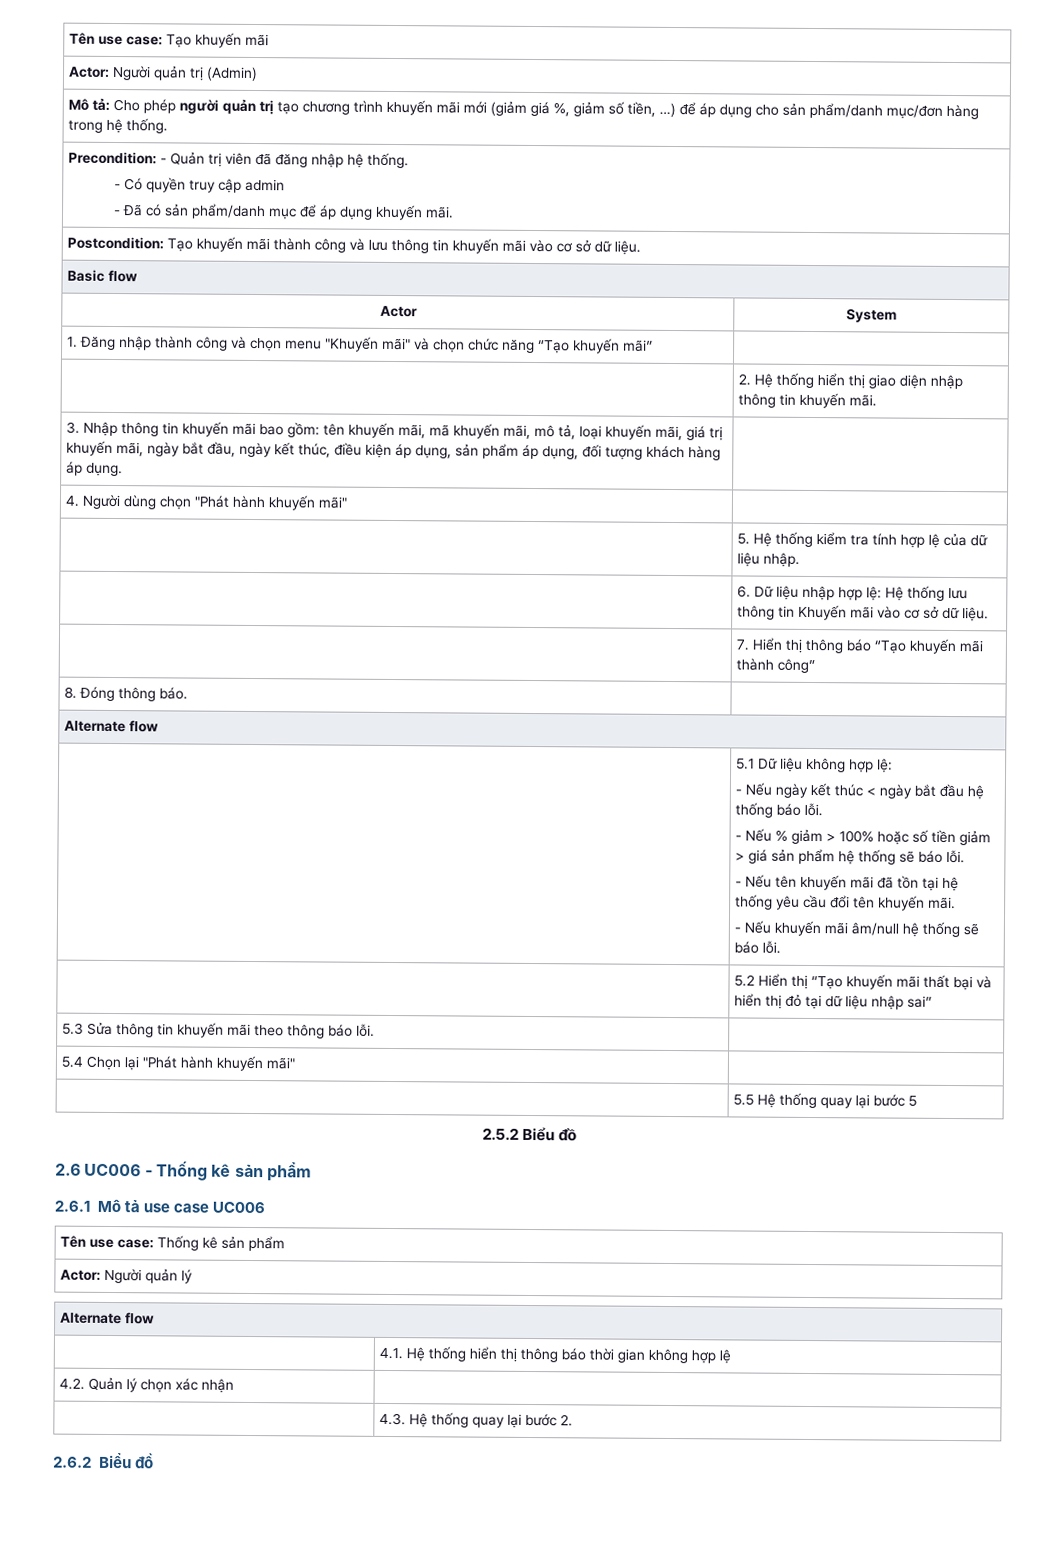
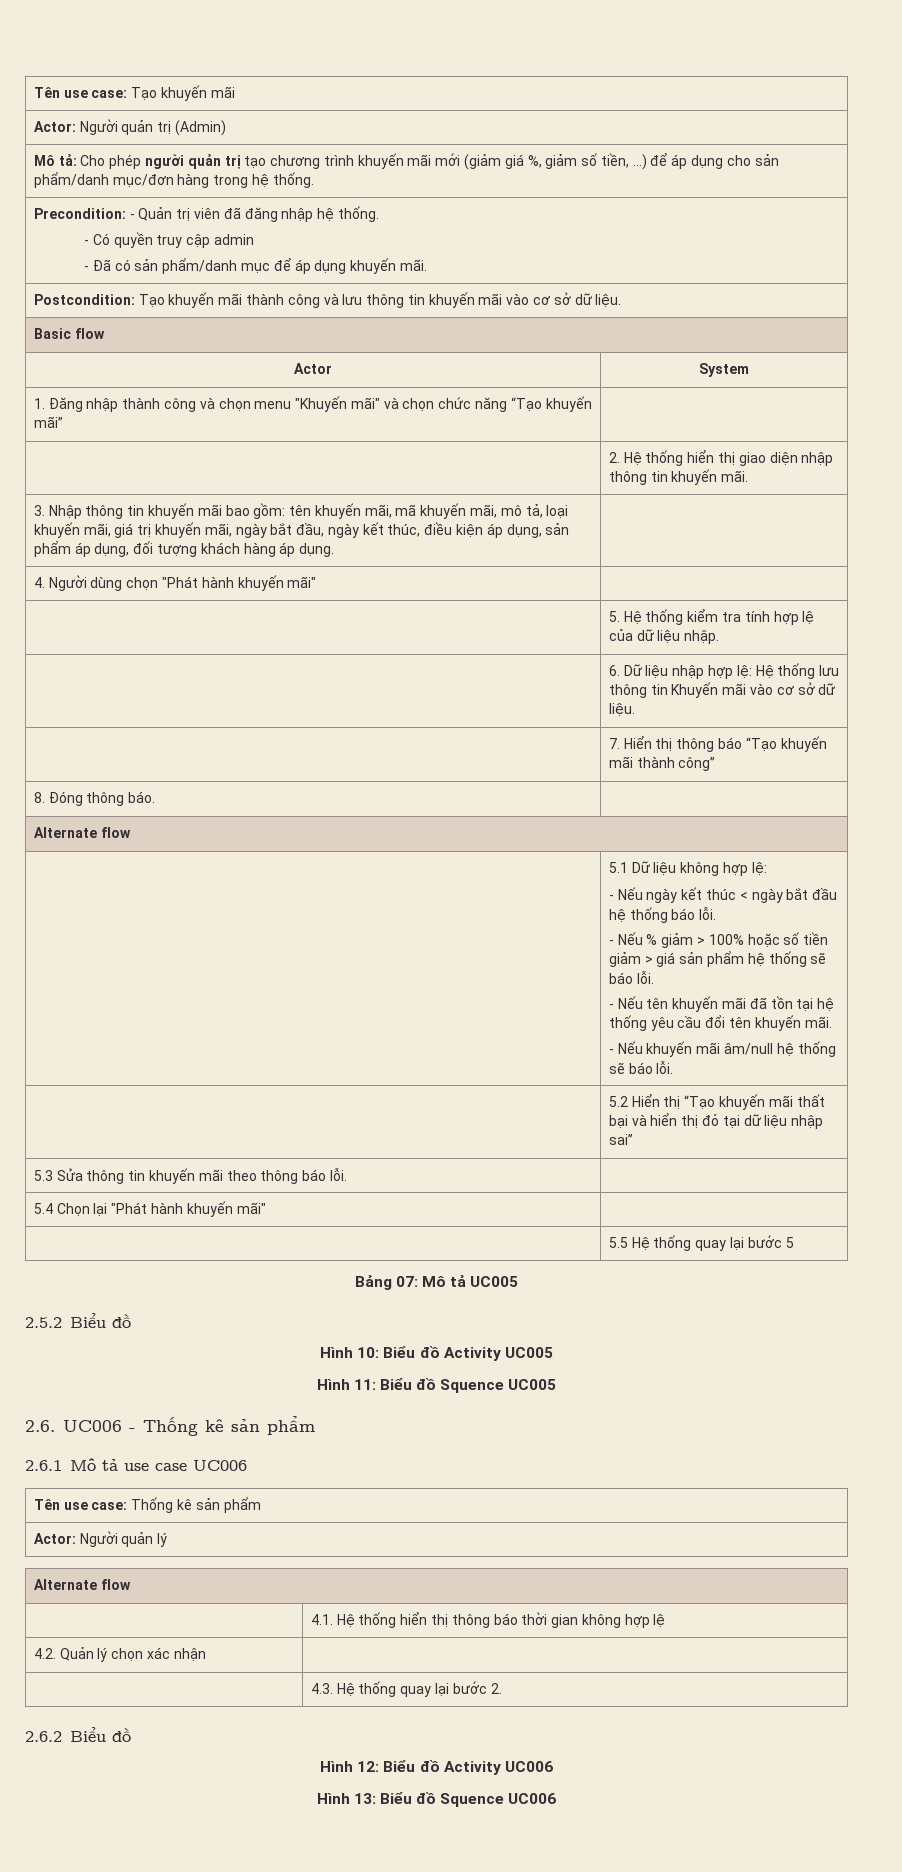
[481,1126,578,1142] [55,1163,81,1176] 2.5.2 Biểu đồ // 2.6 -> [354,1275,519,1290] [25,1313,131,1328] [320,1346,553,1361] [316,1378,557,1393] [25,1420,55,1432] Bảng 07: Mô tả UC005 // 2.5.2 Biểu đồ // Hình 10: Biểu đồ Activity UC005 // Hình 11: Biểu đồ Squence UC005 // 2.6.
(154, 1461) none -> [320,1760,553,1775] [316,1792,557,1807] // Hình 12: Biểu đồ Activity UC006 // Hình 13: Biểu đồ Squence UC006

